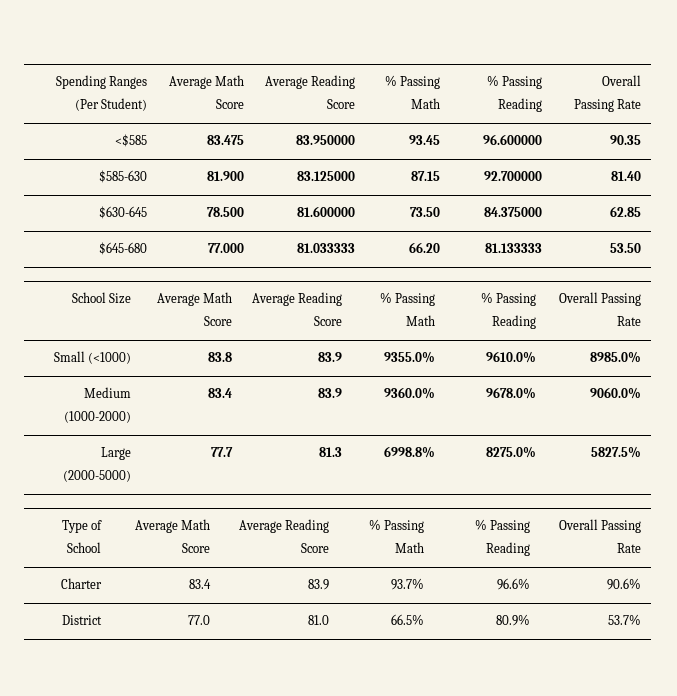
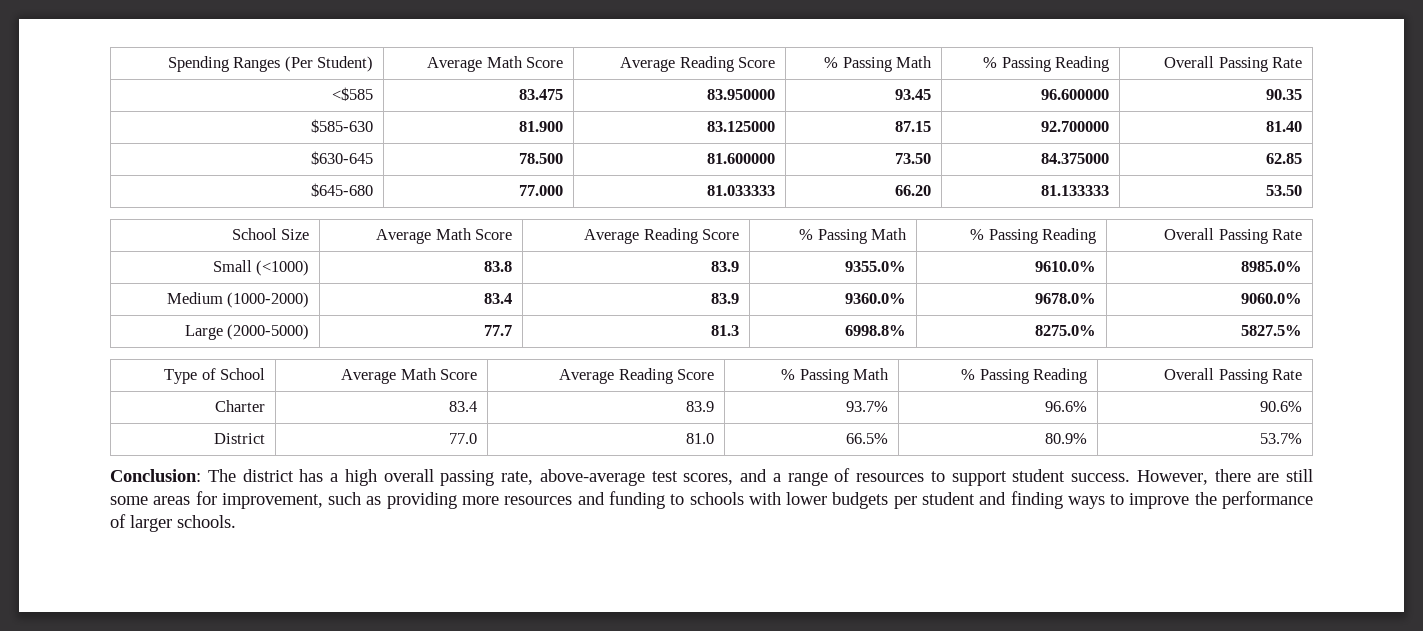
(642, 619) none -> [110,468,1313,486] [110,491,1313,509] [110,514,236,532] // Conclusion: The district has a high overall passing rate, above-average test scores, and a range of resources to support student success. However, there are still some areas for improvement, such as providing more resources and funding to schools with lower budgets per student and finding ways to improve the performance of larger schools.

